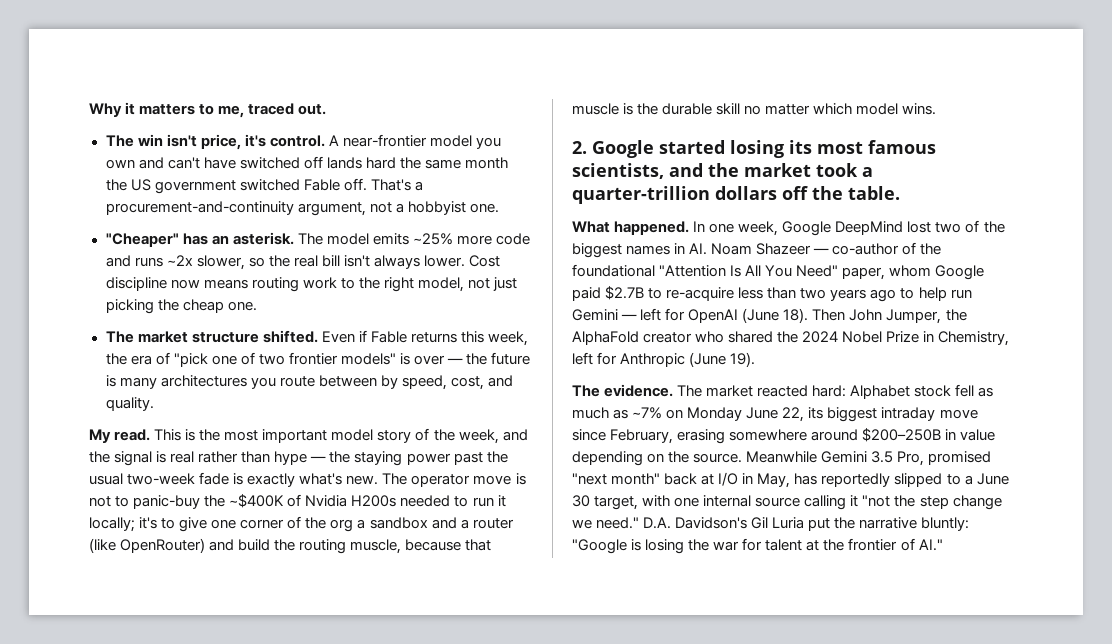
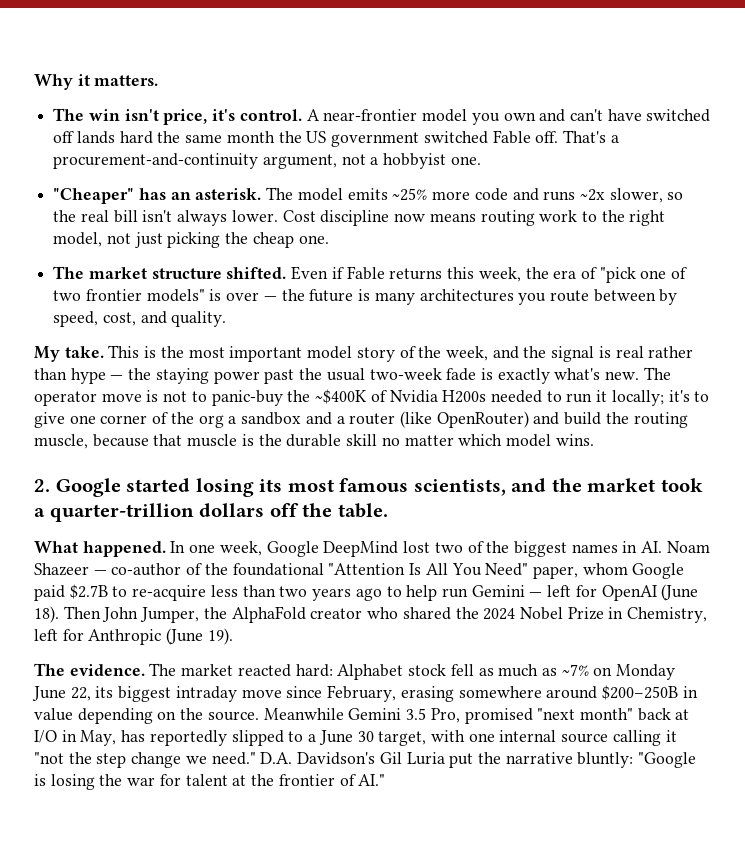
[139,103,327,118] matters to me, traced out. -> [94,75,159,86] matters.
[114,429,151,441] read. -> [64,346,104,358] take.

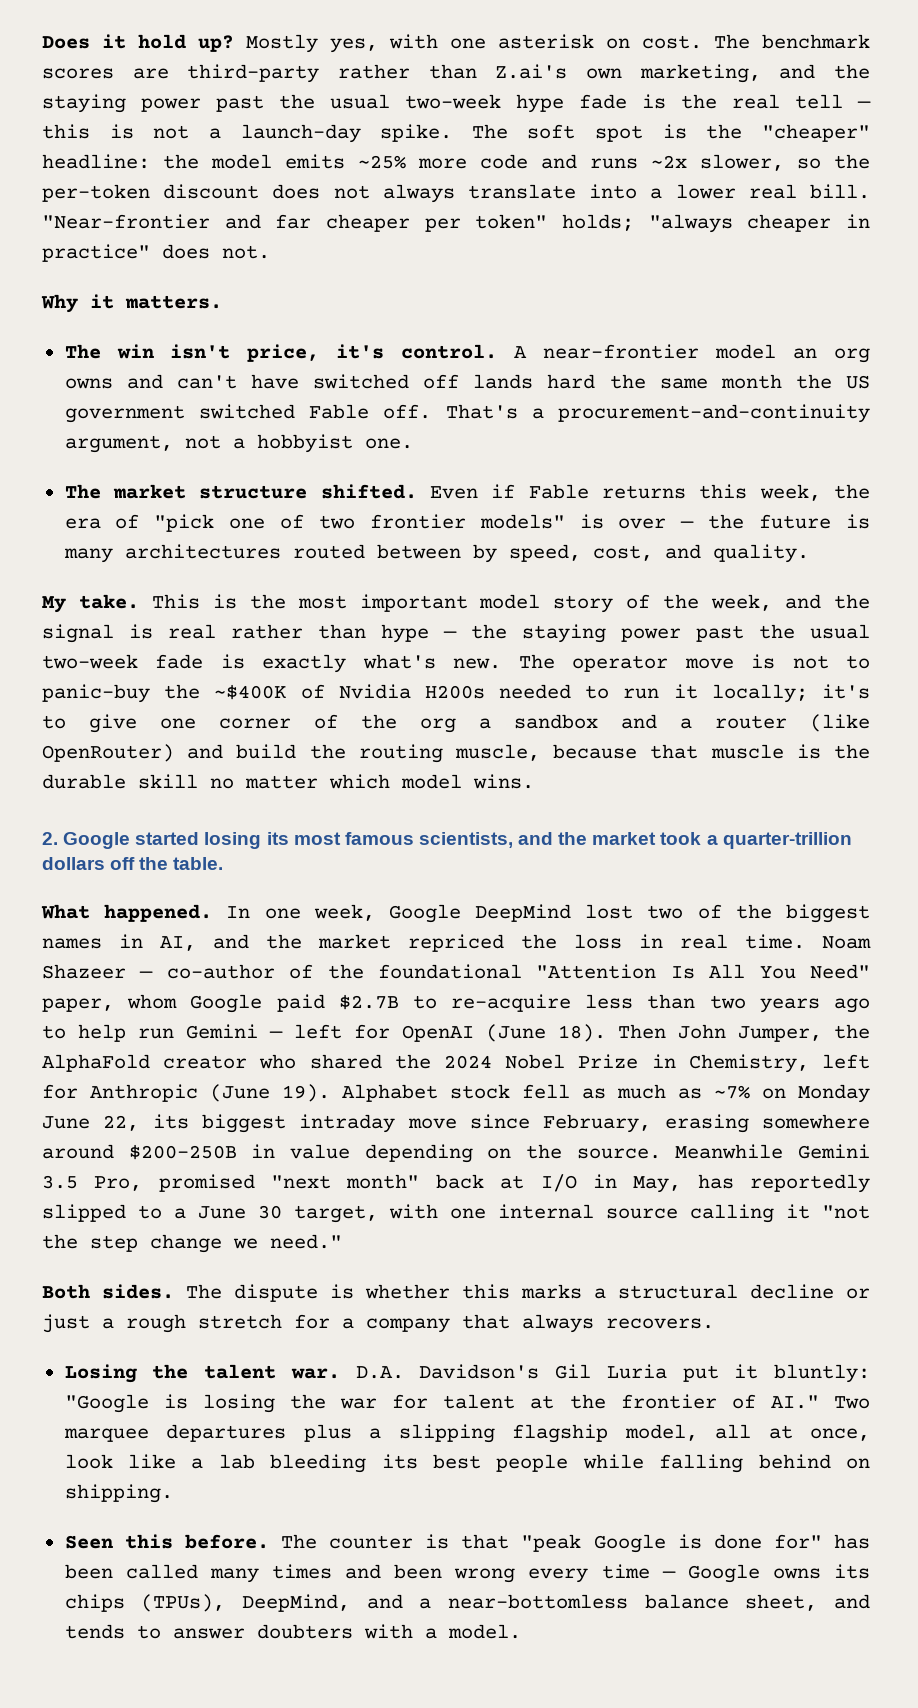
(34, 82) none -> [42,34,870,53] [42,64,870,83] [42,94,871,113] [42,124,870,143] [42,154,870,171] [42,184,871,203] [42,214,870,233] [42,244,270,262] Does it hold up? Mostly yes, with one asterisk on cost. The benchmark scores are third-party rather than Z.ai's own marketing, and the staying power past the usual two-week hype fade is the real tell — this is not a launch-day spike. The soft spot is the "cheaper" headline: the model emits ~25% more code and runs ~2x slower, so the per-token discount does not always translate into a lower real bill. "Near-frontier and far cheaper per token" holds; "always cheaper in practice" does not. //
[471,112,536,125] you own -> [793,348,871,363] [64,378,113,389] an org owns
[53,187,684,204] [53,210,666,226] [53,232,329,248] // "Cheaper" has an asterisk. The model emits ~25% more code and runs ~2x slower, so the real bill isn't always lower. Cost discipline now means routing work to the right model, not just picking the cheap one. -> (413, 443) none
[518,290,589,305] you route -> [292,544,365,559] routed
[641,541,663,553] AI. -> [160,934,805,952] AI, and the market repriced the loss in real time.
[34,663,333,677] // The evidence. The market reacted hard: -> (330, 1093) none
(256, 758) none -> [42,1284,870,1302] [42,1314,714,1333] [64,1364,340,1383] // Both sides. The dispute is whether this marks a structural decline or just a rough stretch for a company that always recovers. // Losing the talent war.
[477,752,573,764] the narrative -> [734,1364,759,1379] it
(386, 780) none -> [834,1396,871,1409] [63,1424,870,1443] [64,1454,870,1473] [64,1484,173,1503] [64,1534,871,1553] [64,1564,871,1583] [64,1594,870,1612] [64,1624,521,1639] Two marquee departures plus a slipping flagship model, all at once, look like a lab bleeding its best people while falling behind on shipping. // Seen this before. The counter is that "peak Google is done for" has been called many times and been wrong every time — Google owns its chips (TPUs), DeepMind, and a near-bottomless balance sheet, and tends to answer doubters with a model.

